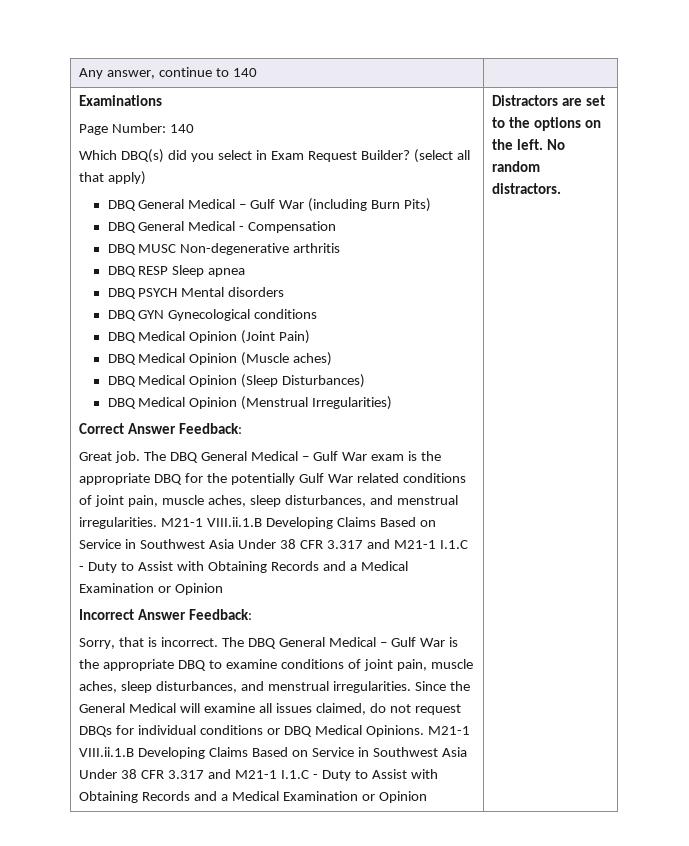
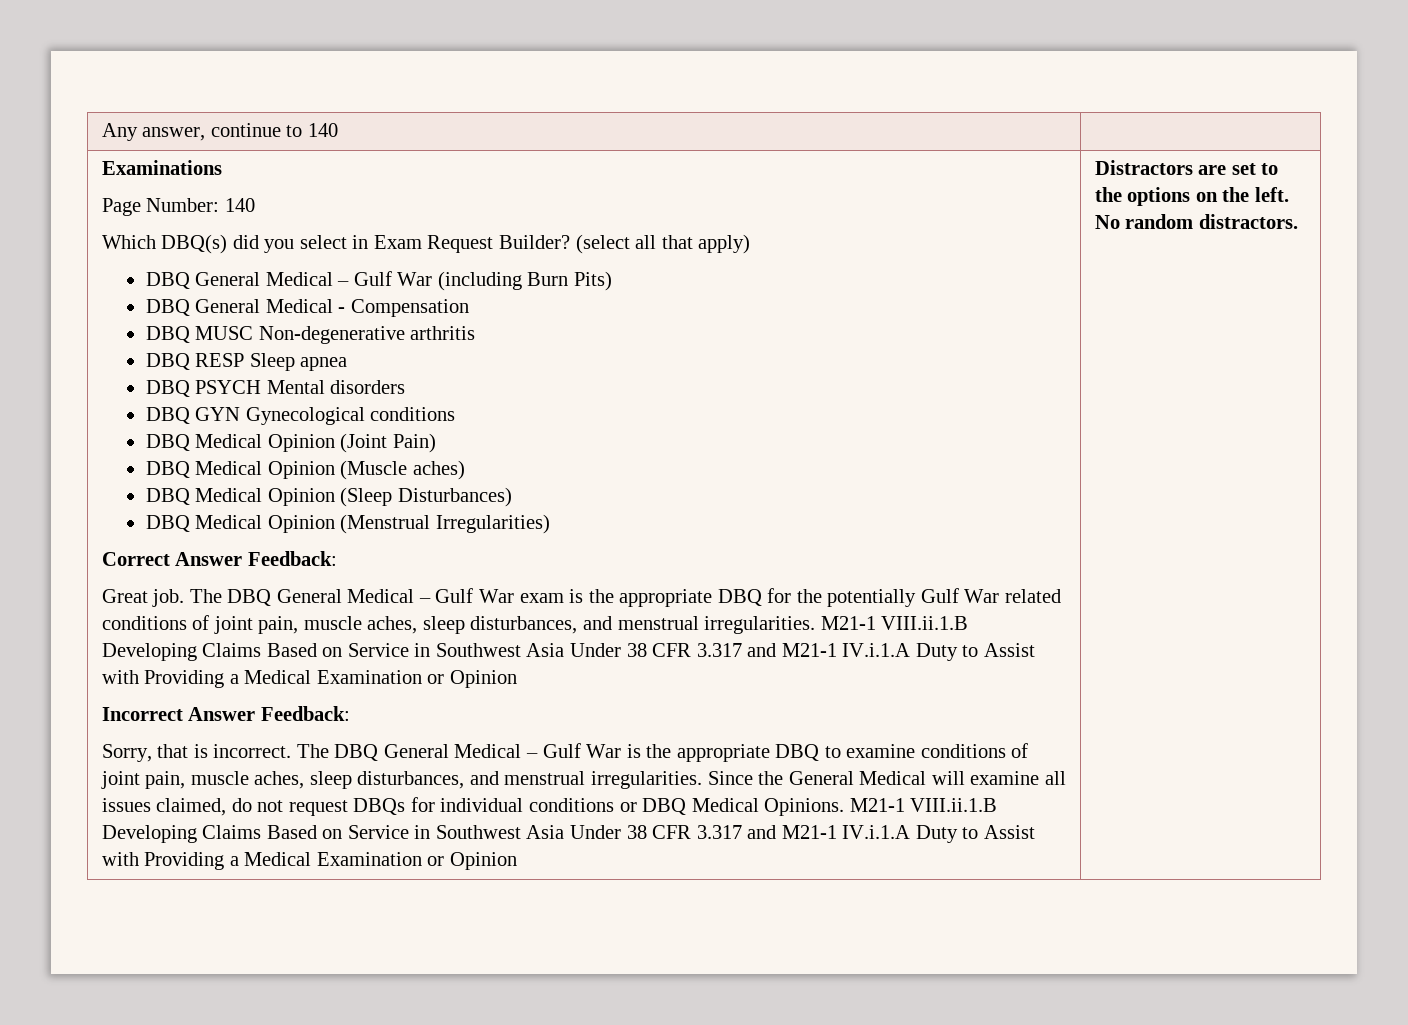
[439,540,468,549] [79,561,346,573] I.1.C - Duty to Assist with Obtaining Records and -> [842,643,1035,661] [101,670,225,688] IV.i.1.A Duty to Assist with Providing
[280,769,438,781] [79,791,218,803] I.1.C - Duty to Assist with Obtaining Records and -> [842,825,1035,843] [101,852,225,870] IV.i.1.A Duty to Assist with Providing

